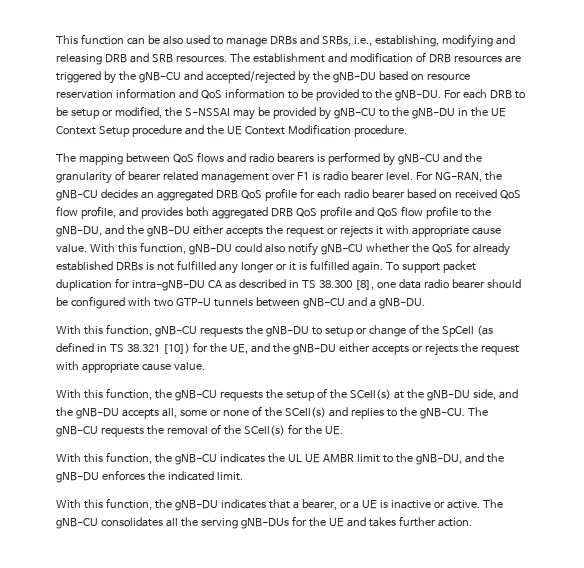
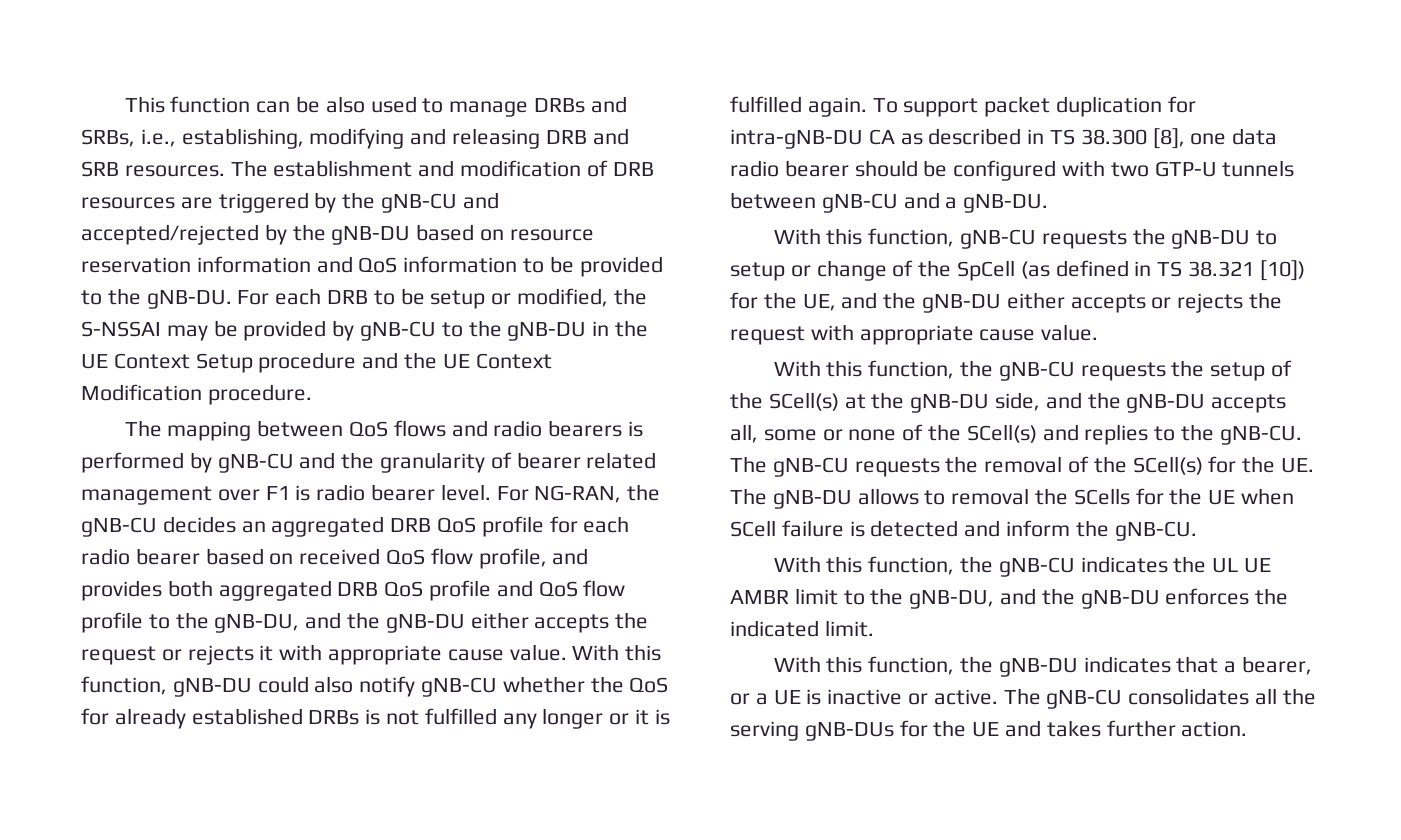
(343, 430) none -> [730,488,1295,509] [730,520,1197,541] The gNB-DU allows to removal the SCells for the UE when SCell failure is detected and inform the gNB-CU.

